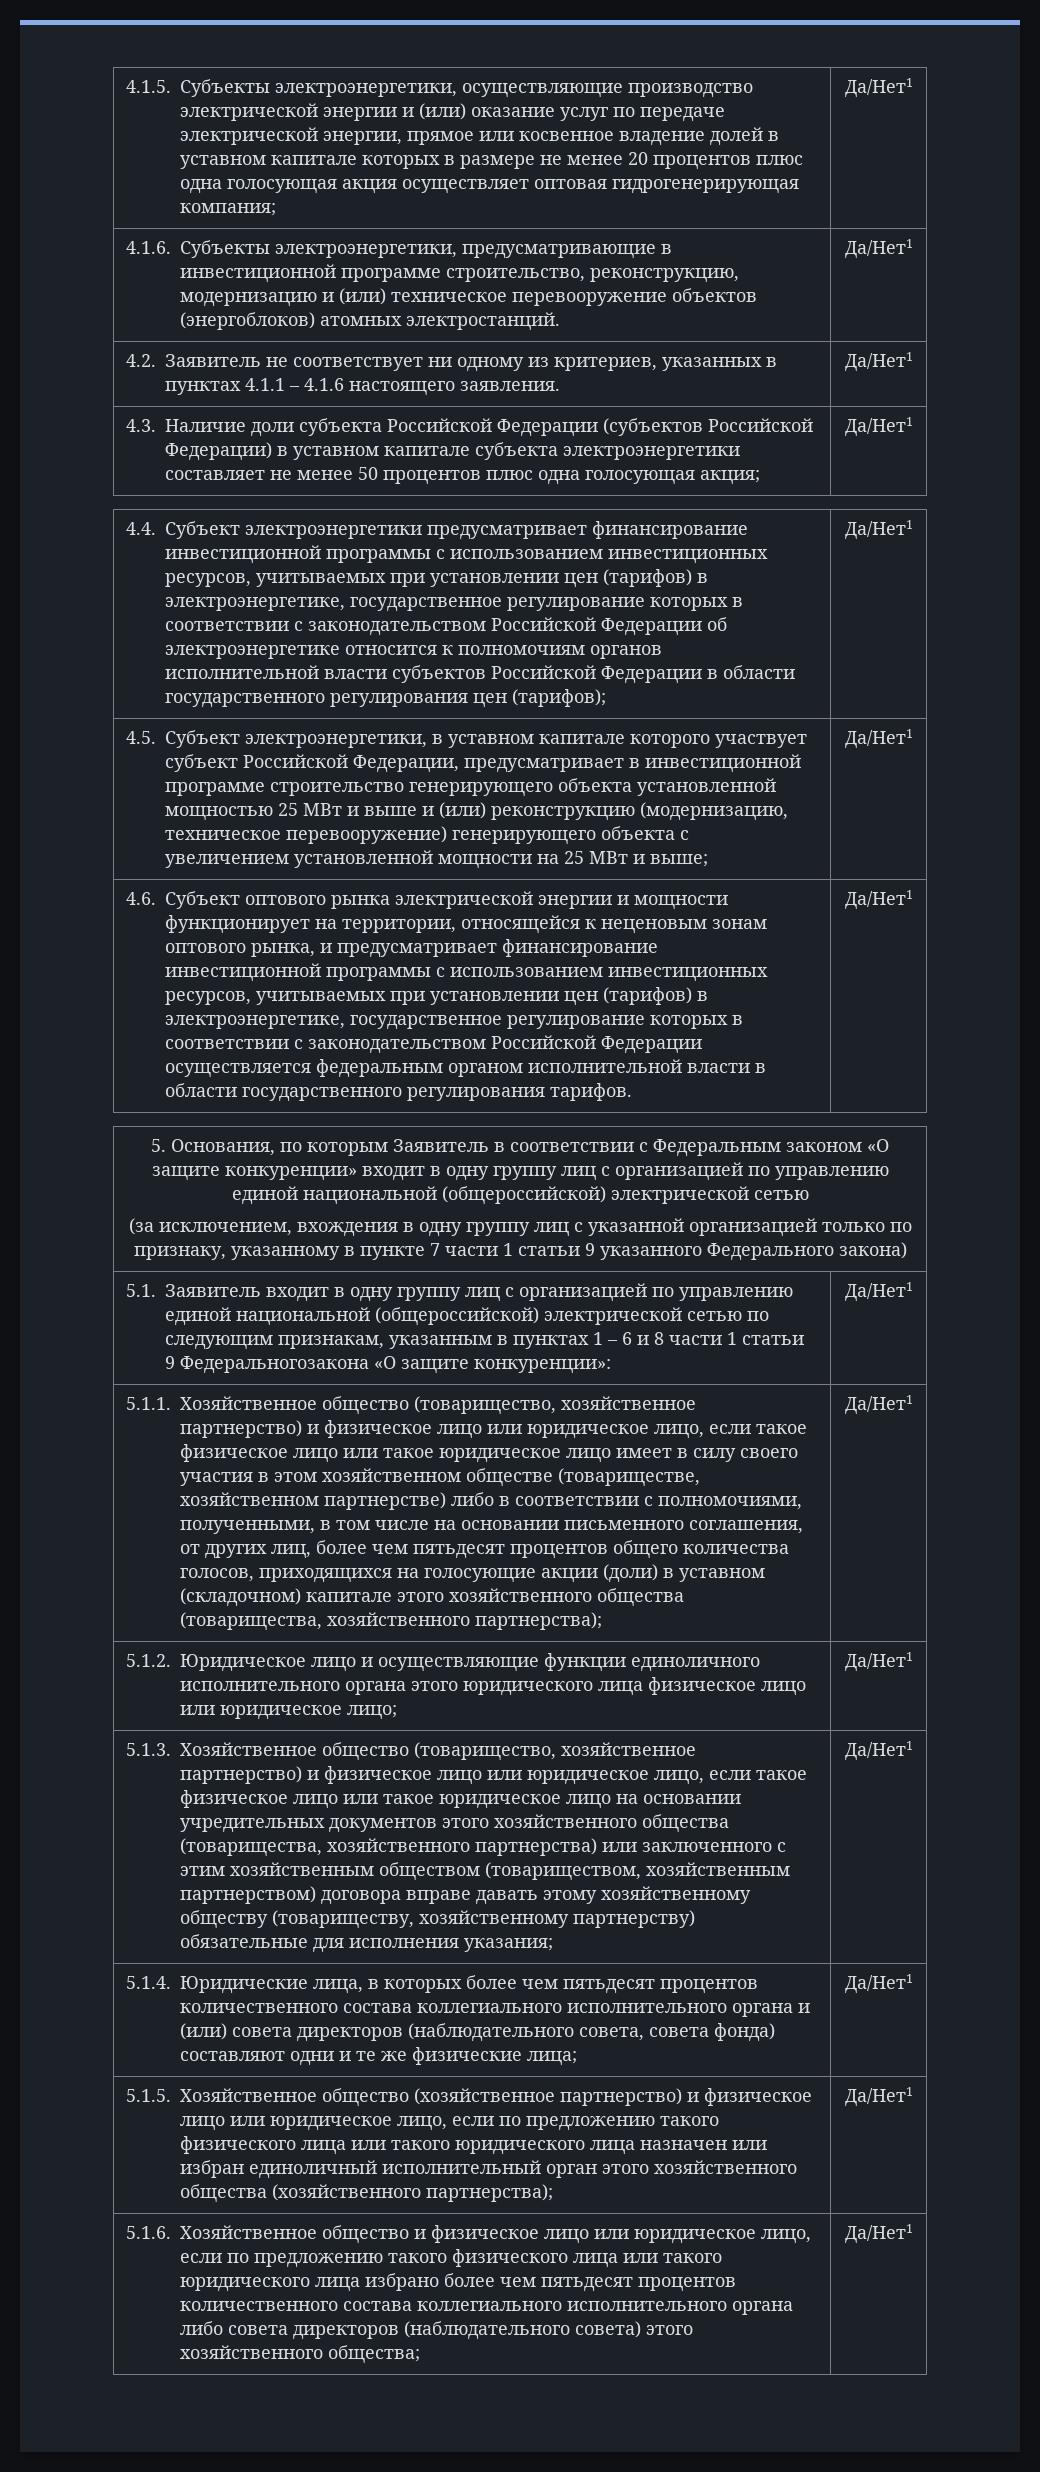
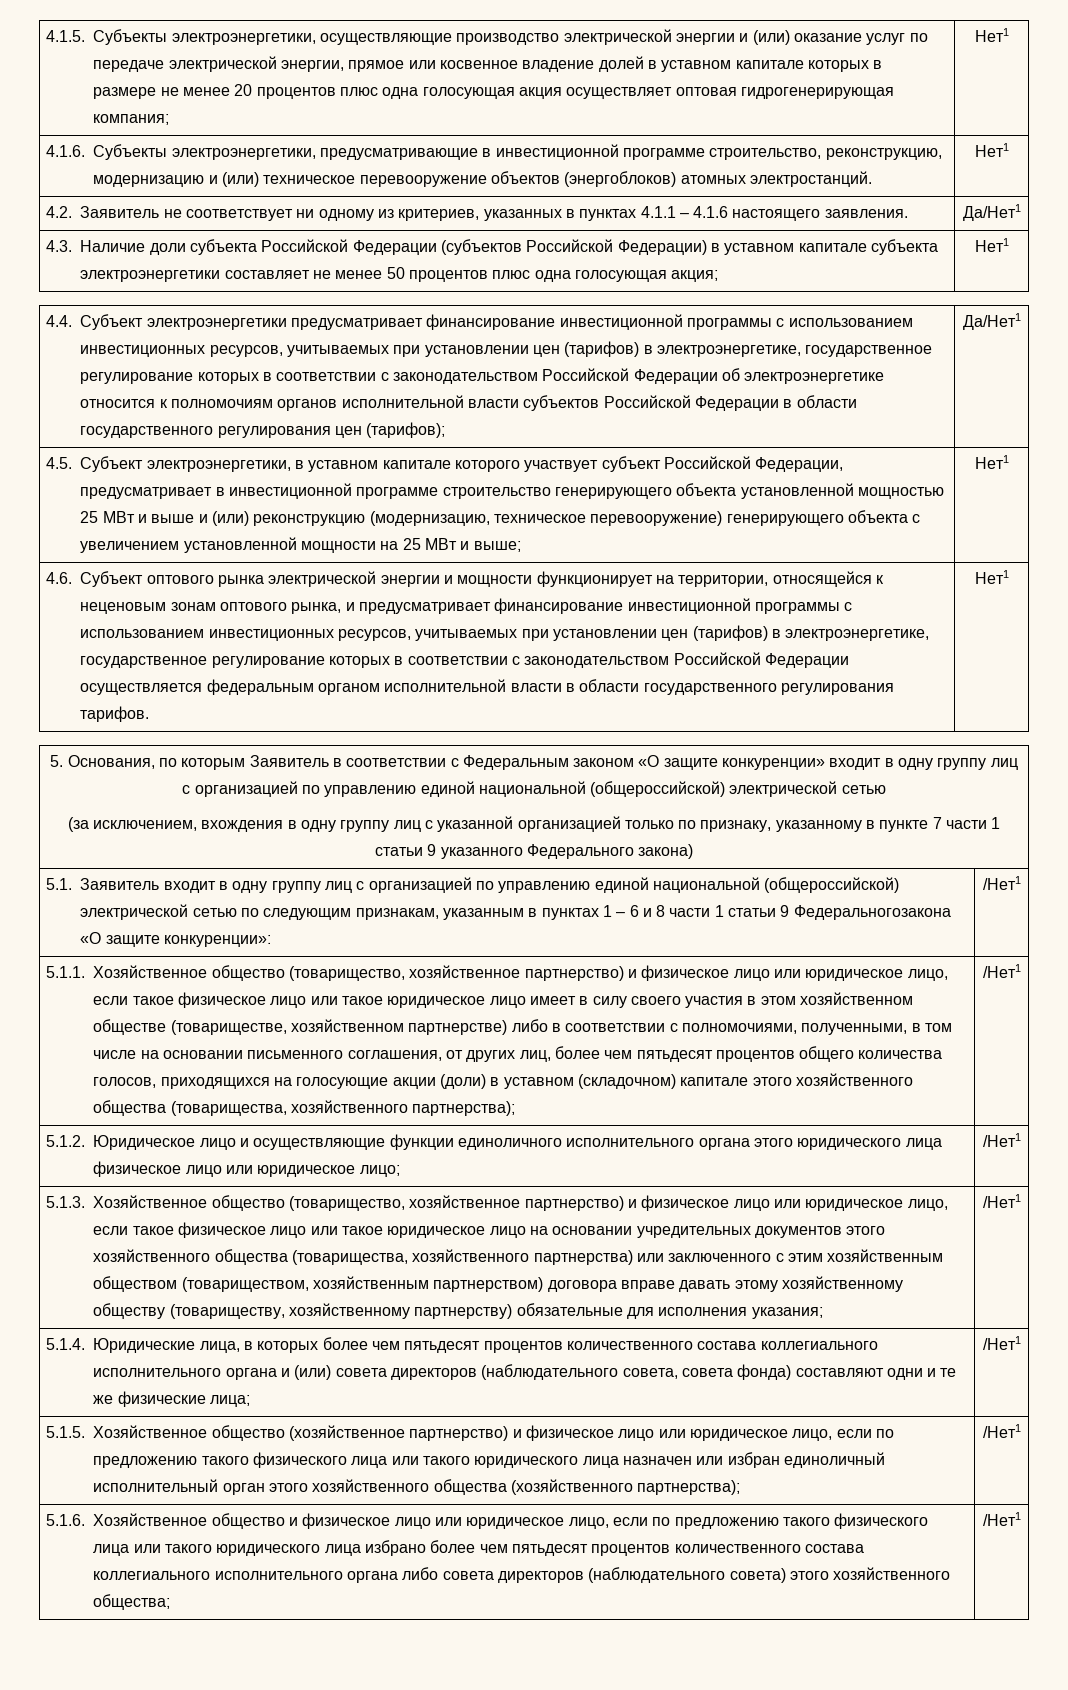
[844,78,913,98] Да/Нет1 -> [974,28,1009,42] Нет1
[844,239,913,259] Да/Нет1 -> [974,143,1009,157] Нет1
[844,417,913,437] Да/Нет1 -> [974,238,1009,252] Нет1
[844,729,913,749] Да/Нет1 -> [974,455,1009,469] Нет1
[844,890,913,910] Да/Нет1 -> [974,570,1009,584] Нет1
[844,1282,913,1302] Да/Нет1 -> [982,876,1021,890] /Нет1
[844,1395,913,1415] Да/Нет1 -> [982,964,1021,978] /Нет1
[844,1652,913,1672] Да/Нет1 -> [982,1133,1021,1147] /Нет1
[844,1741,913,1761] Да/Нет1 -> [982,1194,1021,1208] /Нет1
[844,1974,913,1994] Да/Нет1 -> [982,1336,1021,1350] /Нет1
[844,2087,913,2107] Да/Нет1 -> [982,1424,1021,1438] /Нет1
[844,2224,913,2244] Да/Нет1 -> [982,1512,1021,1526] /Нет1

